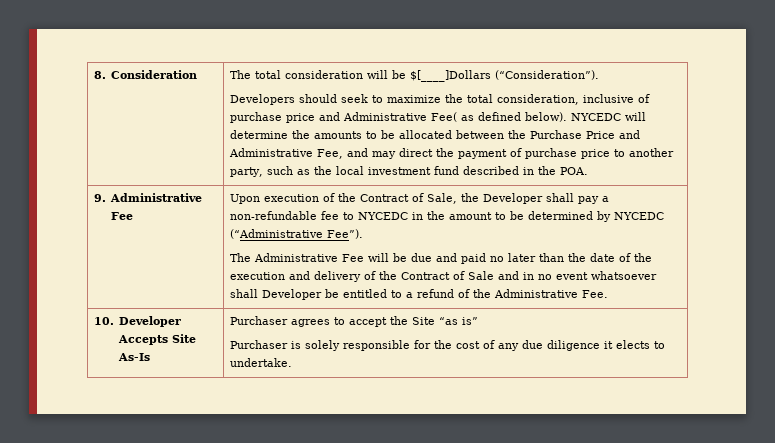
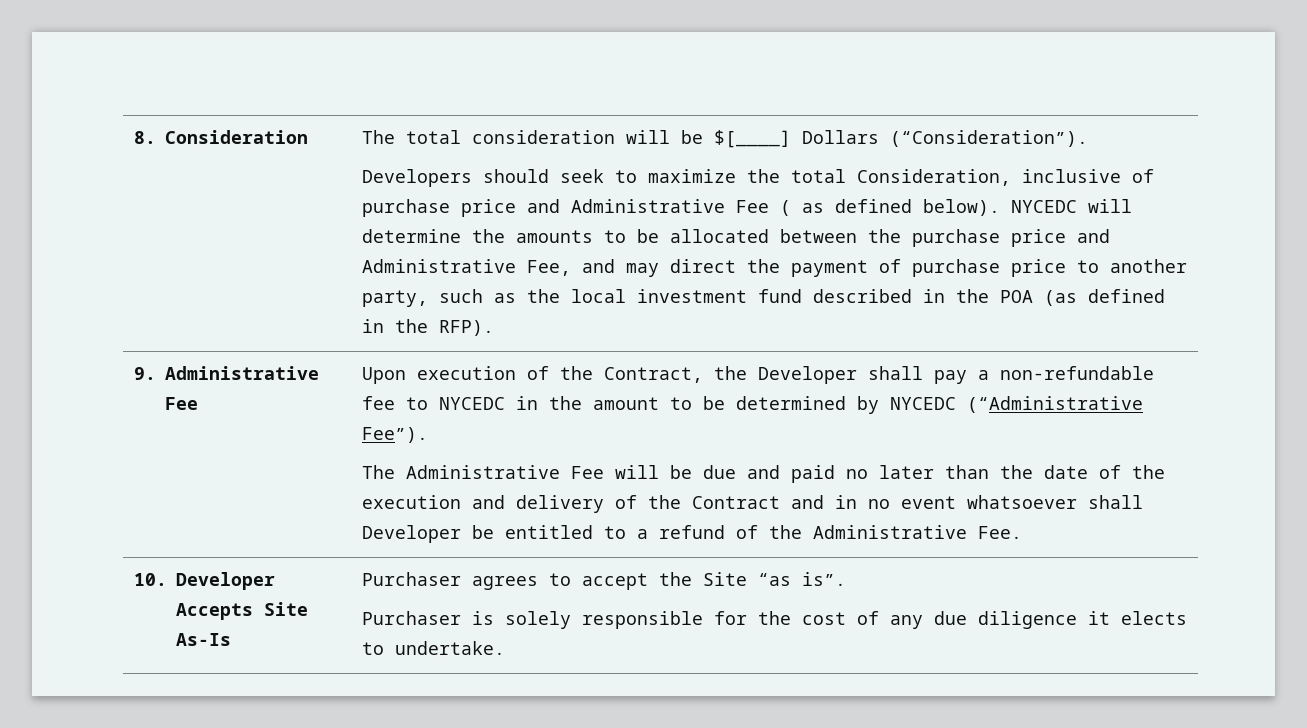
[409,70,491,82] $[____]Dollars -> [713,130,879,148] $[____] Dollars
[496,94,579,105] consideration, -> [856,169,1011,186] Consideration,
[430,112,457,122] Fee( -> [735,200,791,216] Fee (
[529,130,615,139] Purchase Price -> [911,229,1066,247] purchase price
[559,167,588,175] POA. -> [999,289,1165,306] [361,319,494,336] POA (as defined in the RFP).
[359,193,457,204] Contract of Sale, -> [603,367,703,383] Contract,
[452,271,494,280] of Sale -> (780, 502) none
[461,317,478,325] is” -> [801,572,846,586] is”.

